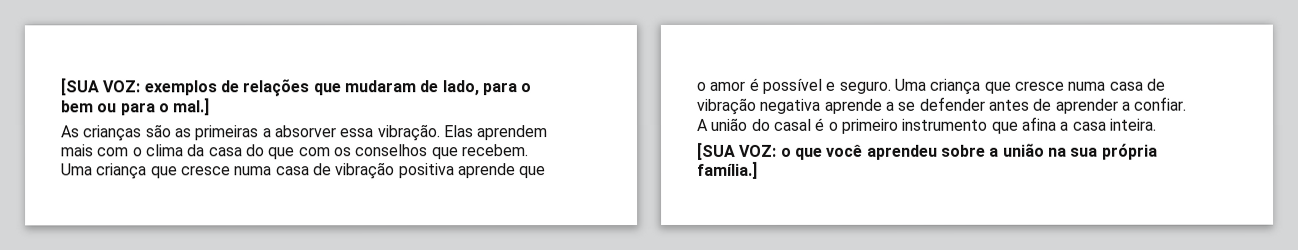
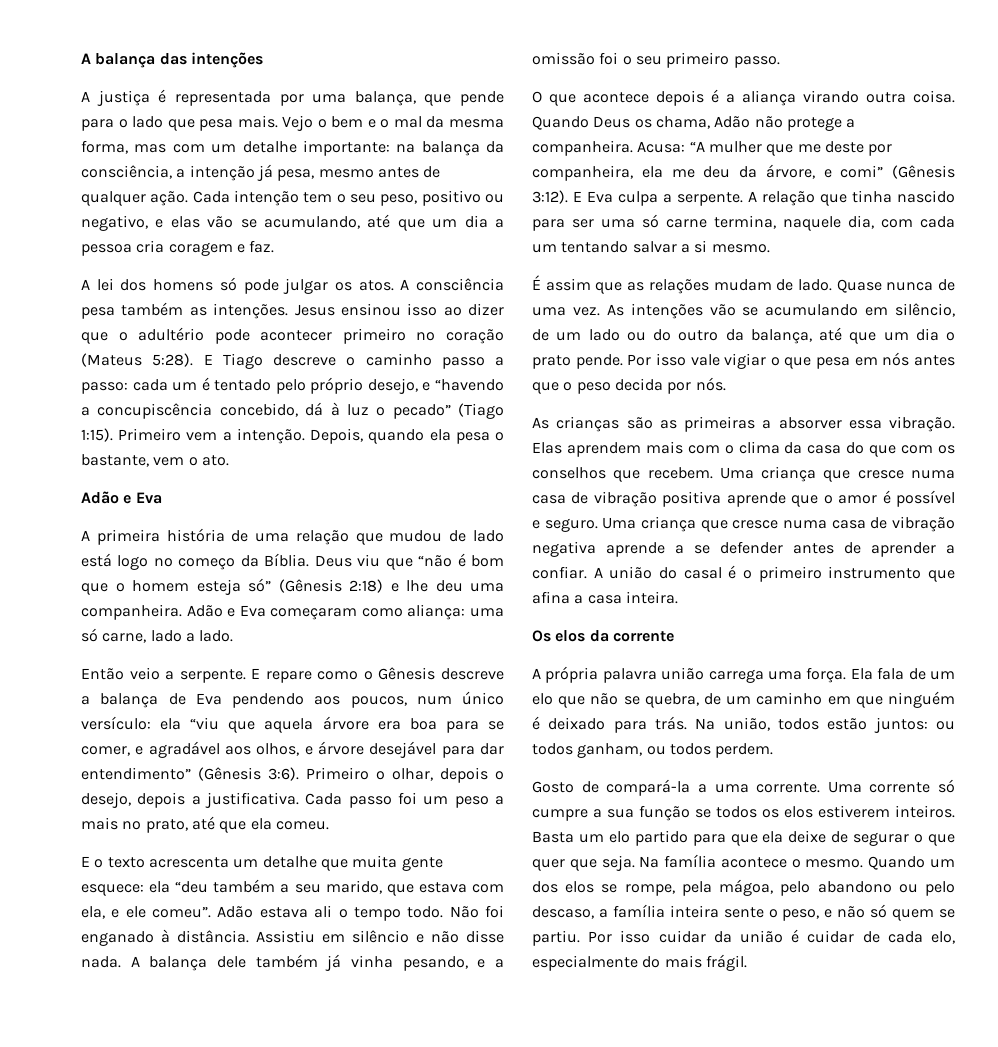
[60,78,532,97] [60,98,210,116] [SUA VOZ: exemplos de relações que mudaram de lado, para o bem ou para o mal.] -> [81,52,263,68] [81,89,504,106] [81,115,505,131] [81,140,504,156] [81,164,441,181] [81,190,504,206] [81,214,504,231] [81,240,275,256] [81,277,504,294] [81,302,504,319] [81,327,504,344] [81,353,504,369] [81,377,504,394] [81,402,504,419] [81,428,505,444] [81,454,229,467] [81,491,162,504] [81,528,504,545] [81,553,504,570] [81,578,504,595] [81,604,504,620] [81,628,234,643] [81,667,504,683] [81,691,504,708] [81,716,504,733] [81,741,504,758] [81,767,504,783] [81,792,504,808] [81,816,329,833] [81,855,443,871] [81,879,504,896] [81,905,505,921] [81,929,504,946] [81,954,505,971] [532,52,780,68] [532,89,955,106] [532,116,856,131] [532,140,893,156] [532,164,955,181] [532,190,955,206] [532,214,955,231] [532,240,770,253] [532,275,955,294] [532,303,955,319] [532,327,955,344] [532,352,955,369] [532,377,726,394] A balança das intenções // A justiça é representada por uma balança, que pende para o lado que pesa mais. Vejo o bem e o mal da mesma forma, mas com um detalhe importante: na balança da consciência, a intenção já pesa, mesmo antes de qualquer ação. Cada intenção tem o seu peso, positivo ou negativo, e elas vão se acumulando, até que um dia a pessoa cria coragem e faz. // A lei dos homens só pode julgar os atos. A consciência pesa também as intenções. Jesus ensinou isso ao dizer que o adultério pode acontecer primeiro no coração (Mateus 5:28). E Tiago descreve o caminho passo a passo: cada um é tentado pelo próprio desejo, e “havendo a concupiscência concebido, dá à luz o pecado” (Tiago 1:15). Primeiro vem a intenção. Depois, quando ela pesa o bastante, vem o ato. // Adão e Eva // A primeira história de uma relação que mudou de lado está logo no começo da Bíblia. Deus viu que “não é bom que o homem esteja só” (Gênesis 2:18) e lhe deu uma companheira. Adão e Eva começaram como aliança: uma só carne, lado a lado. // Então veio a serpente. E repare como o Gênesis descreve a balança de Eva pendendo aos poucos, num único versículo: ela “viu que aquela árvore era boa para se comer, e agradável aos olhos, e árvore desejável para dar entendimento” (Gênesis 3:6). Primeiro o olhar, depois o desejo, depois a justificativa. Cada passo foi um peso a mais no prato, até que ela comeu. // E o texto acrescenta um detalhe que muita gente esquece: ela “deu também a seu marido, que estava com ela, e ele comeu”. Adão estava ali o tempo todo. Não foi enganado à distância. Assistiu em silêncio e não disse nada. A balança dele também já vinha pesando, e a omissão foi o seu primeiro passo. // O que acontece depois é a aliança virando outra coisa. Quando Deus os chama, Adão não protege a companheira. Acusa: “A mulher que me deste por companheira, ela me deu da árvore, e comi” (Gênesis 3:12). E Eva culpa a serpente. A relação que tinha nascido para ser uma só carne termina, naquele dia, com cada um tentando salvar a si mesmo. // É assim que as relações mudam de lado. Quase nunca de uma vez. As intenções vão se acumulando em silêncio, de um lado ou do outro da balança, até que um dia o prato pende. Por isso vale vigiar o que pesa em nós antes que o peso decida por nós.
[697,142,1158,160] [697,161,758,179] [SUA VOZ: o que você aprendeu sobre a união na sua própria família.] -> [532,630,674,642] [532,666,955,683] [532,691,955,708] [532,716,955,733] [532,743,774,758] [532,779,955,796] [532,805,955,821] [532,830,956,846] [532,854,955,871] [532,879,955,896] [532,904,956,921] [532,929,955,946] [532,954,747,971] Os elos da corrente // A própria palavra união carrega uma força. Ela fala de um elo que não se quebra, de um caminho em que ninguém é deixado para trás. Na união, todos estão juntos: ou todos ganham, ou todos perdem. // Gosto de compará-la a uma corrente. Uma corrente só cumpre a sua função se todos os elos estiverem inteiros. Basta um elo partido para que ela deixe de segurar o que quer que seja. Na família acontece o mesmo. Quando um dos elos se rompe, pela mágoa, pelo abandono ou pelo descaso, a família inteira sente o peso, e não só quem se partiu. Por isso cuidar da união é cuidar de cada elo, especialmente do mais frágil.

